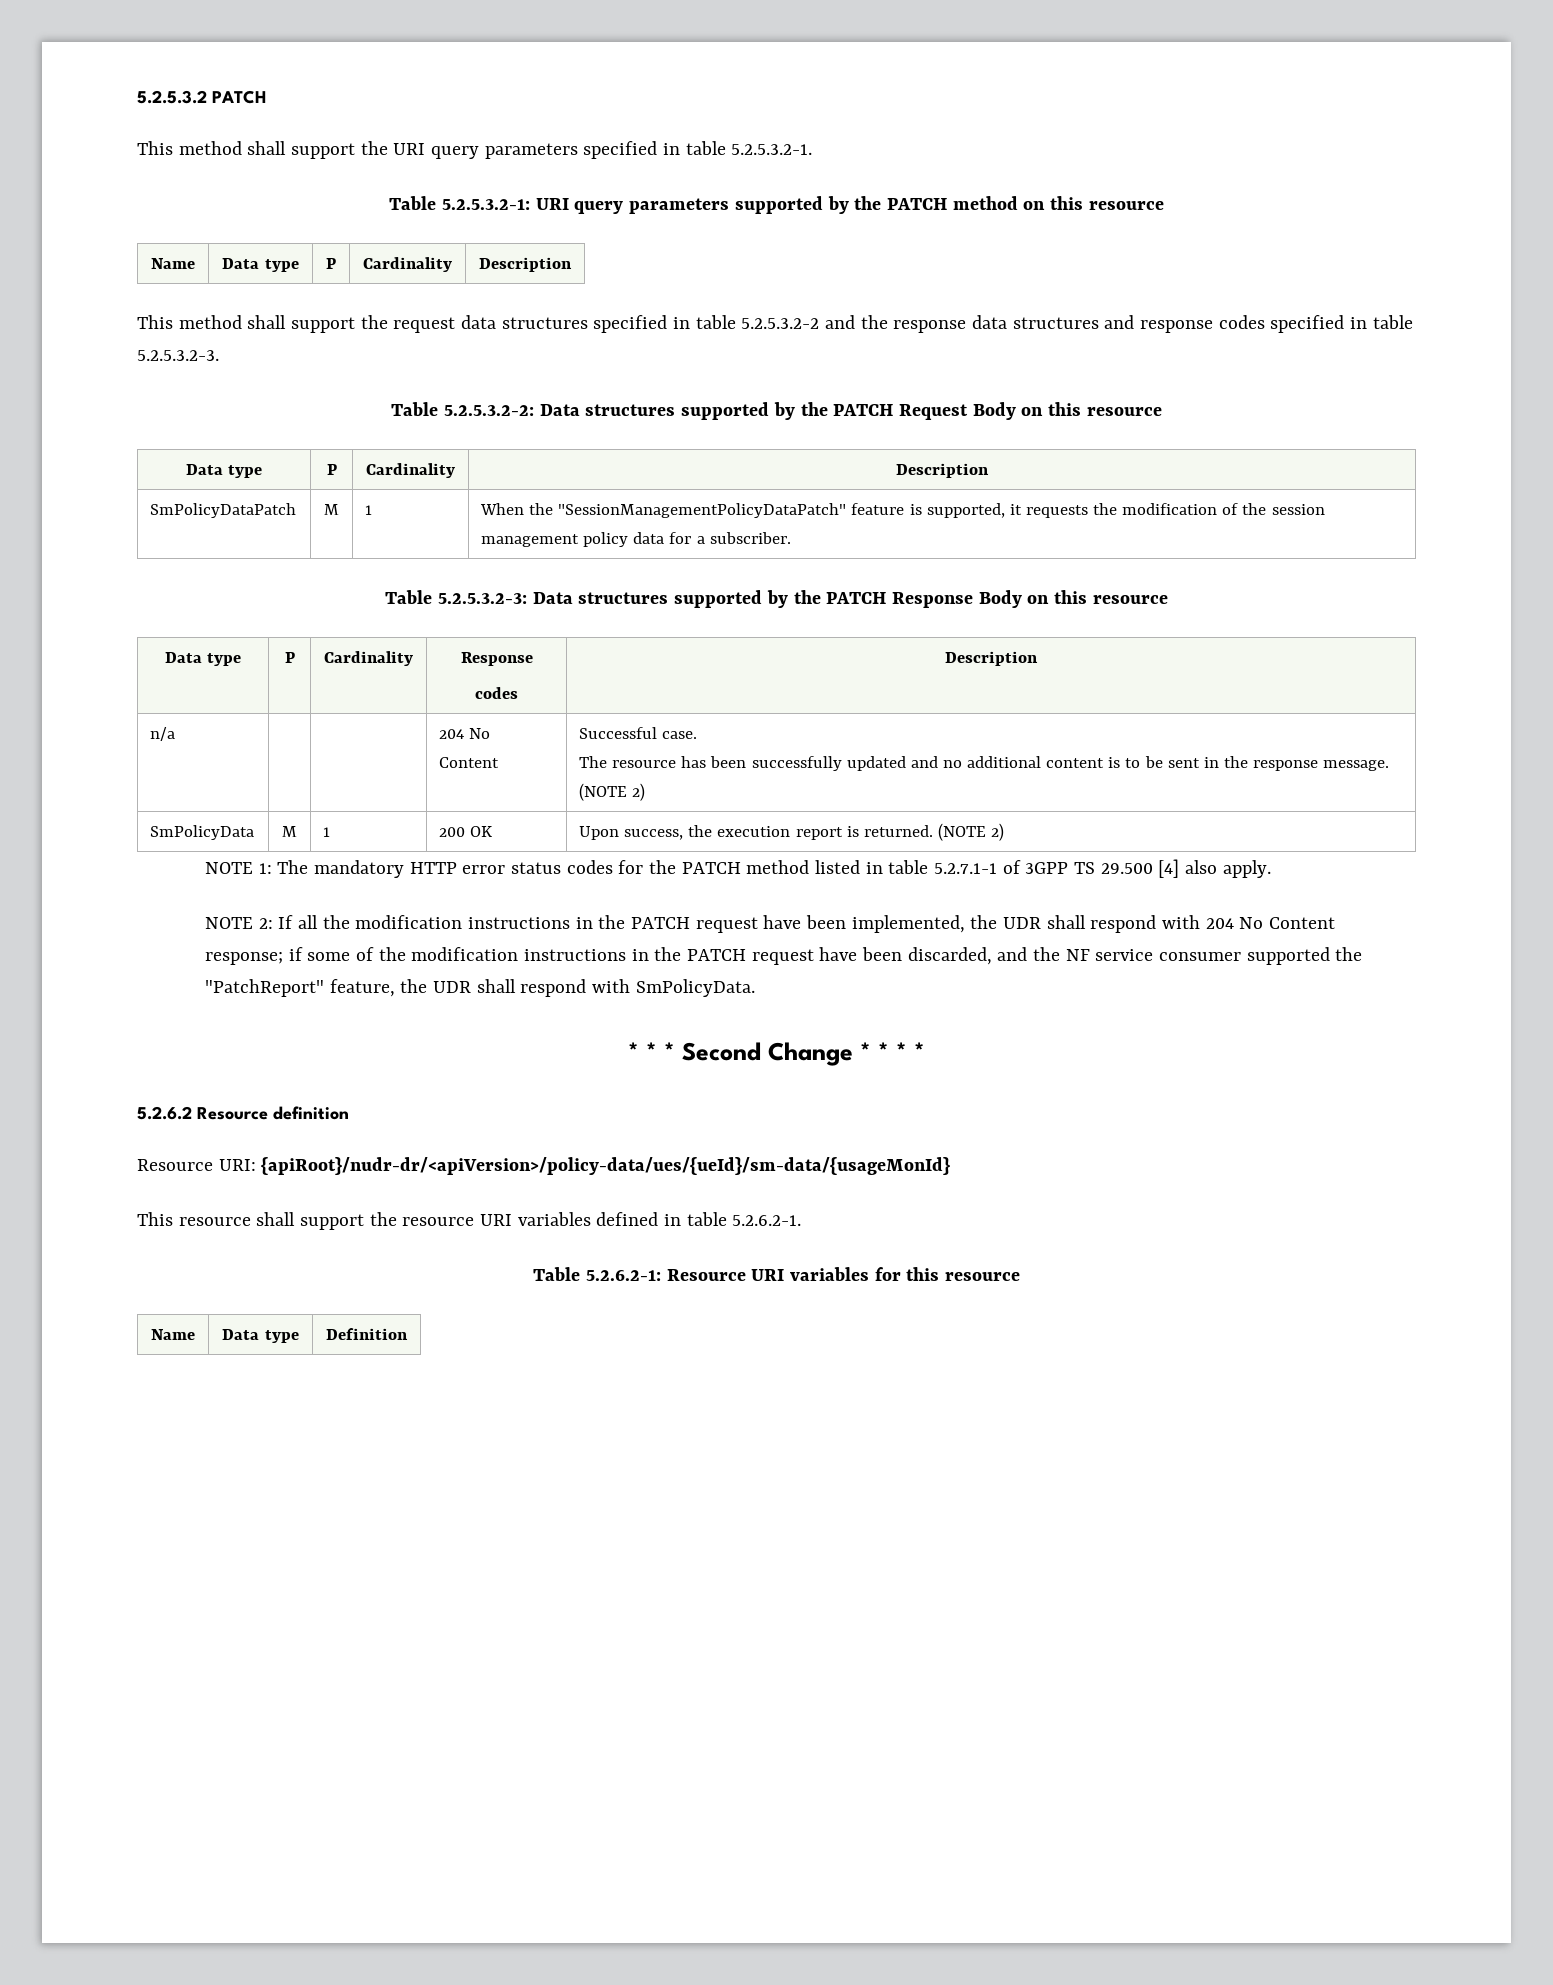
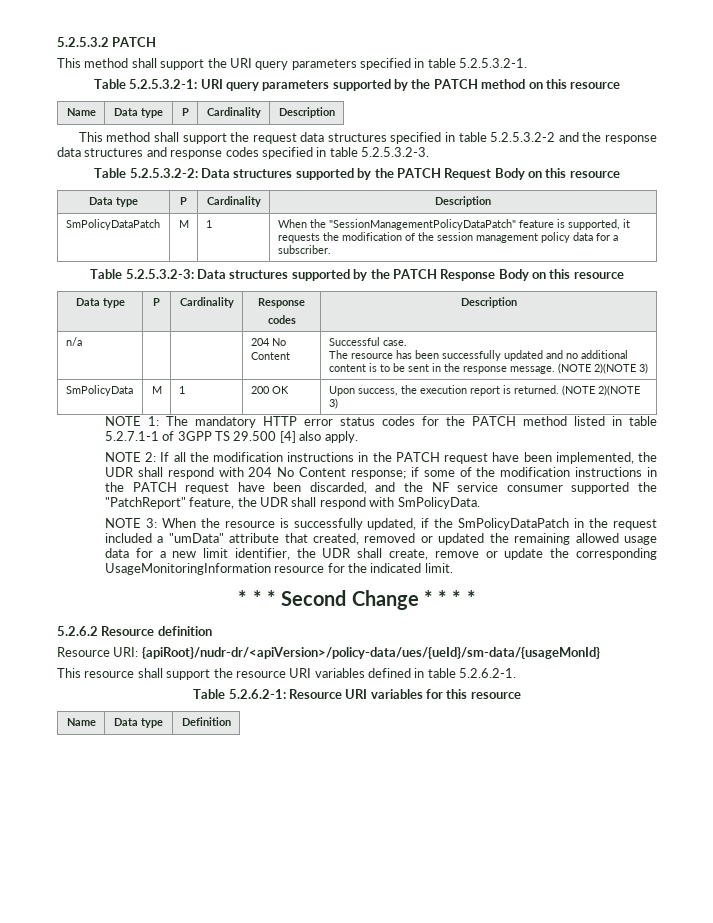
[632,783,646,801] 2) -> [593,363,648,374] 2)(NOTE 3)
[991,823,1005,841] 2) -> [597,385,640,396] [328,398,338,409] 2)(NOTE 3)
(755, 988) none -> [104,518,657,530] [104,533,657,545] [104,548,657,560] [104,563,453,575] // NOTE 3: When the resource is successfully updated, if the SmPolicyDataPatch in the request included a "umData" attribute that created, removed or updated the remaining allowed usage data for a new limit identifier, the UDR shall create, remove or update the corresponding UsageMonitoringInformation resource for the indicated limit.

